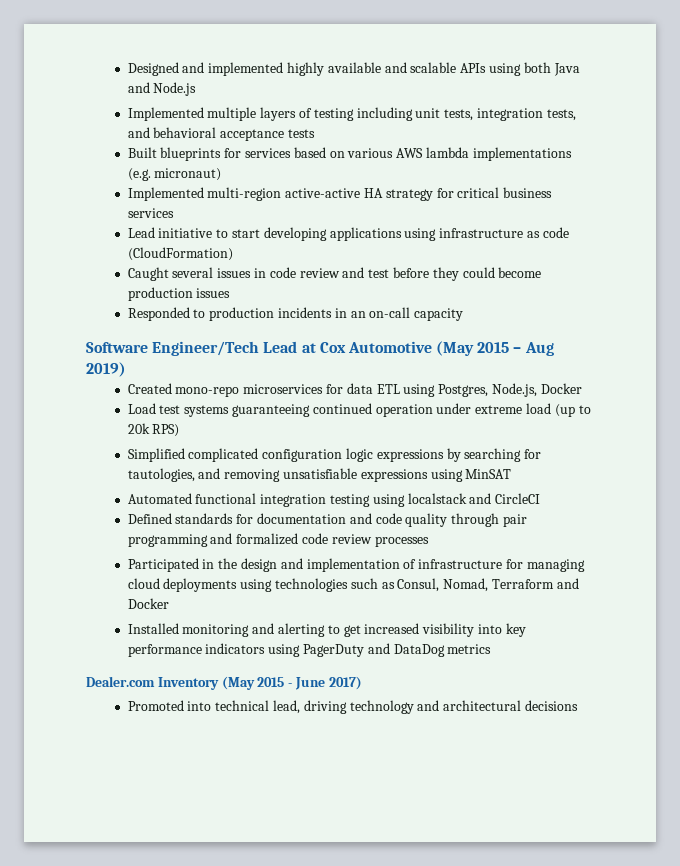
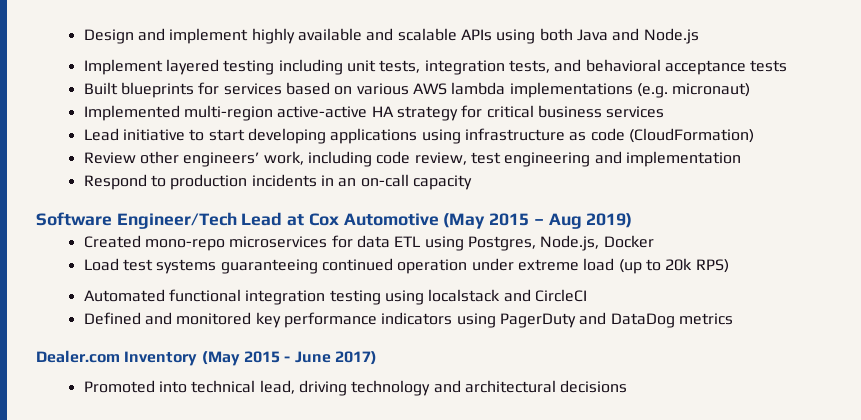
[127,62,284,76] Designed and implemented -> [83,28,249,44] Design and implement
[127,107,313,121] Implemented multiple layers of -> [83,59,220,75] Implement layered
[127,267,542,281] [127,287,231,301] [127,307,190,321] Caught several issues in code review and test before they could become production issues // Responded -> [83,151,741,167] [83,174,147,190] Review other engineers’ work, including code review, test engineering and implementation // Respond
[127,448,542,462] [127,468,512,482] // Simplified complicated configuration logic expressions by searching for tautologies, and removing unsatisfiable expressions using MinSAT -> (729, 266) none
[175,513,527,527] [127,533,429,547] [127,558,585,572] [127,578,579,592] [127,598,169,609] [127,623,502,637] standards for documentation and code quality through pair programming and formalized code review processes // Participated in the design and implementation of infrastructure for managing cloud deployments using technologies such as Consul, Nomad, Terraform and Docker // Installed monitoring and alerting to get increased visibility into -> [145,312,252,325] and monitored

